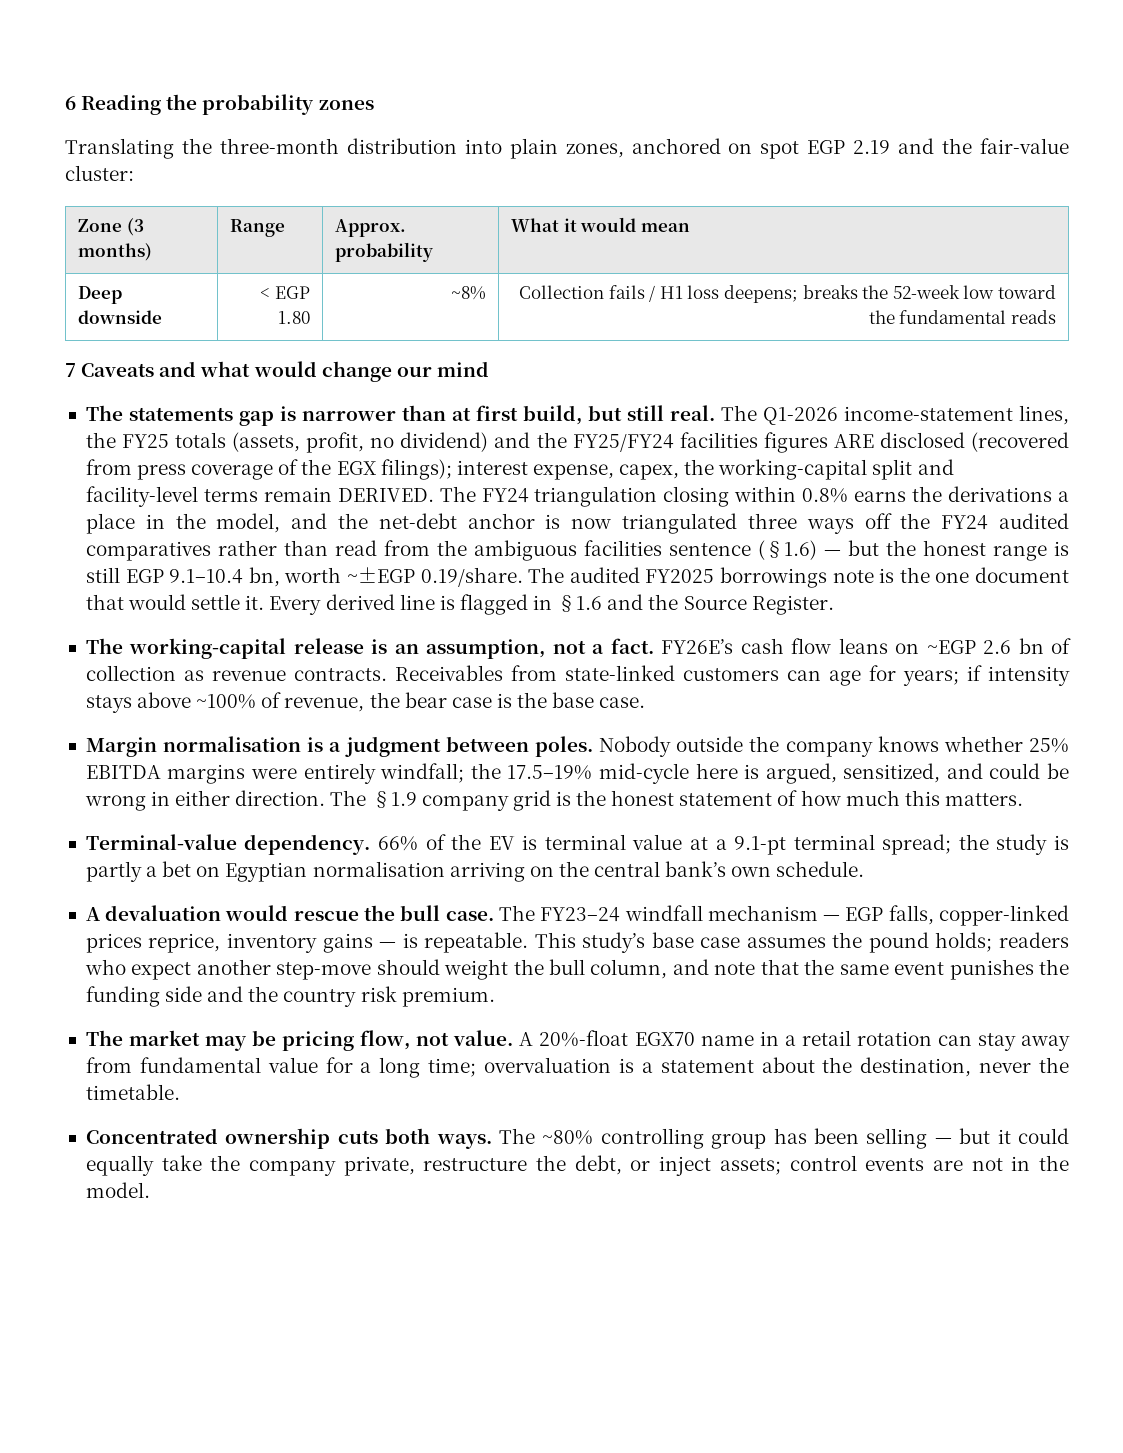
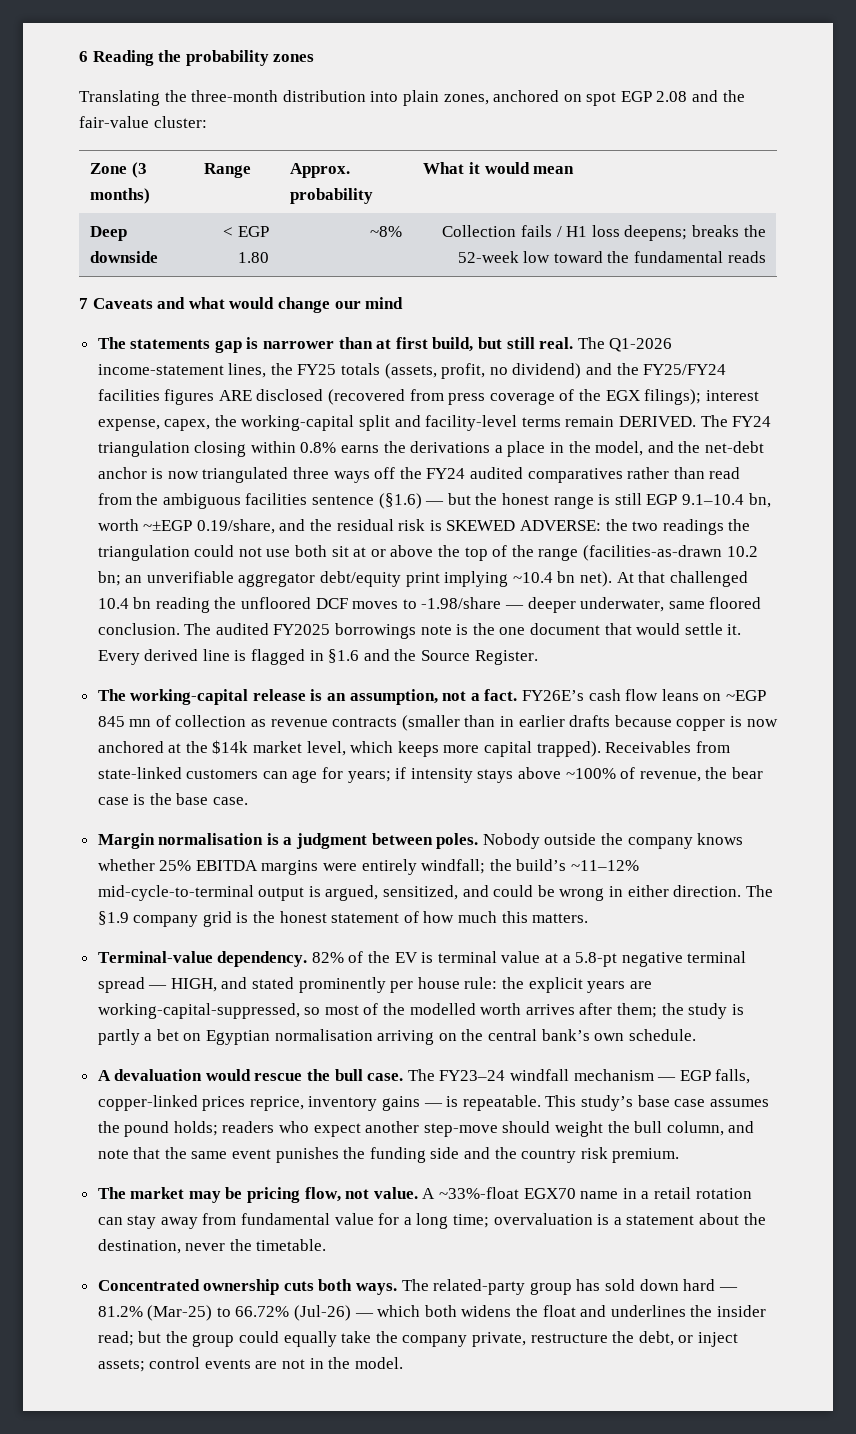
[853,140,891,154] 2.19 -> [656,91,688,102] 2.08
[420,567,523,587] 0.19/share. -> [196,519,751,535] [97,545,758,561] [97,571,748,587] [97,597,762,613] [97,623,180,635] 0.19/share, and the residual risk is SKEWED ADVERSE: the two readings the triangulation could not use both sit at or above the top of the range (facilities-as-drawn 10.2 bn; an unverifiable aggregator debt/equity print implying ~10.4 bn net). At that challenged 10.4 bn reading the unfloored DCF moves to -1.98/share — deeper underwater, same floored conclusion.
[983,638,1044,654] 2.6 bn -> [97,716,152,727] 845 mn
[293,668,387,681] contracts. -> [332,715,778,731] [97,740,601,757] contracts (smaller than in earlier drafts because copper is now anchored at the $14k market level, which keeps more capital trapped).
[507,763,738,784] 17.5–19% mid-cycle here -> [516,859,640,871] [97,885,305,901] build’s ~11–12% mid-cycle-to-terminal output
[378,836,419,851] 66% -> [311,952,344,963] 82%
[734,834,952,855] 9.1-pt terminal spread; -> [575,951,747,967] [97,977,652,993] [97,1003,658,1019] 5.8-pt negative terminal spread — HIGH, and stated prominently per house rule: the explicit years are working-capital-suppressed, so most of the modelled worth arrives after them;
[539,1030,629,1047] 20%-float -> [439,1187,520,1199] ~33%-float
[542,1128,1011,1149] ~80% controlling group has been selling — but it -> [433,1279,738,1295] [97,1305,766,1321] [97,1331,235,1347] related-party group has sold down hard — 81.2% (Mar-25) to 66.72% (Jul-26) — which both widens the float and underlines the insider read; but the group

